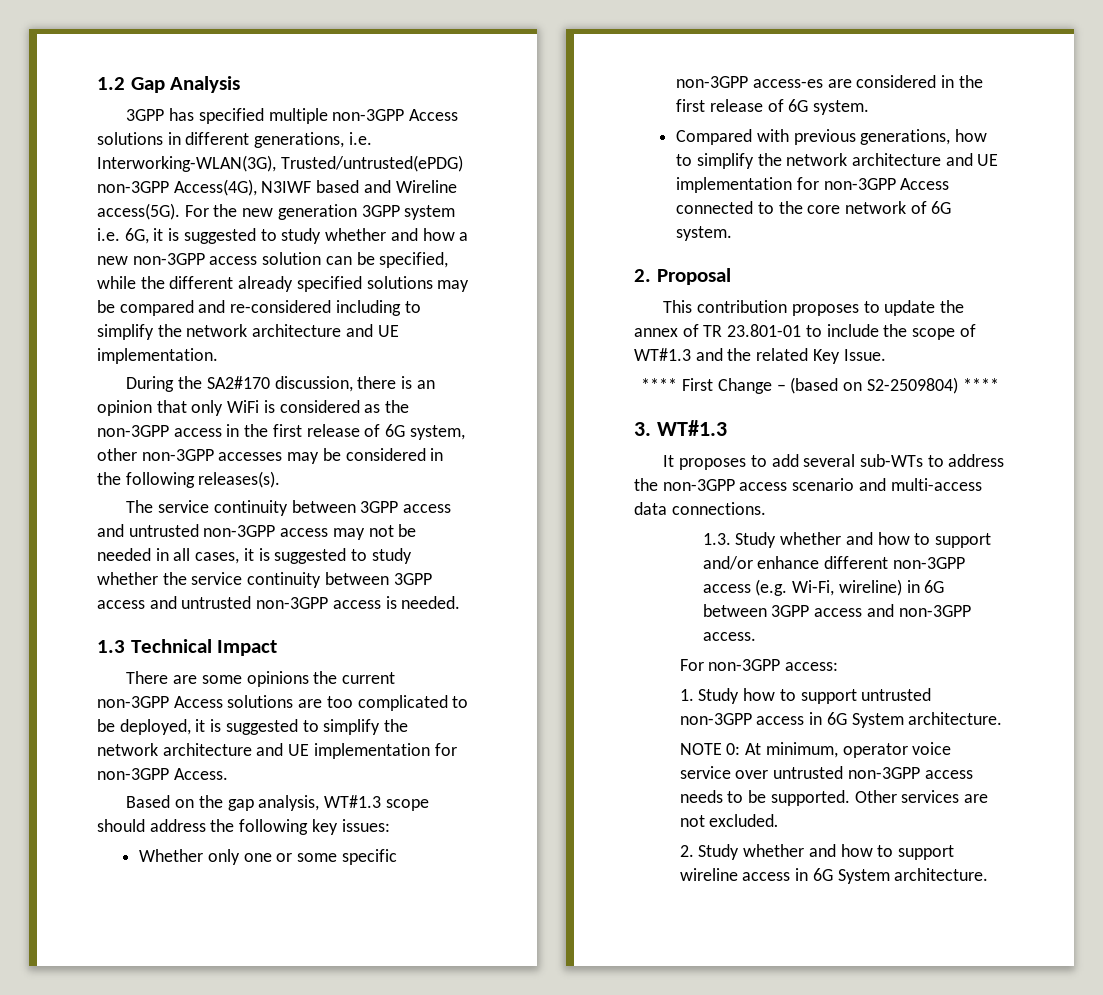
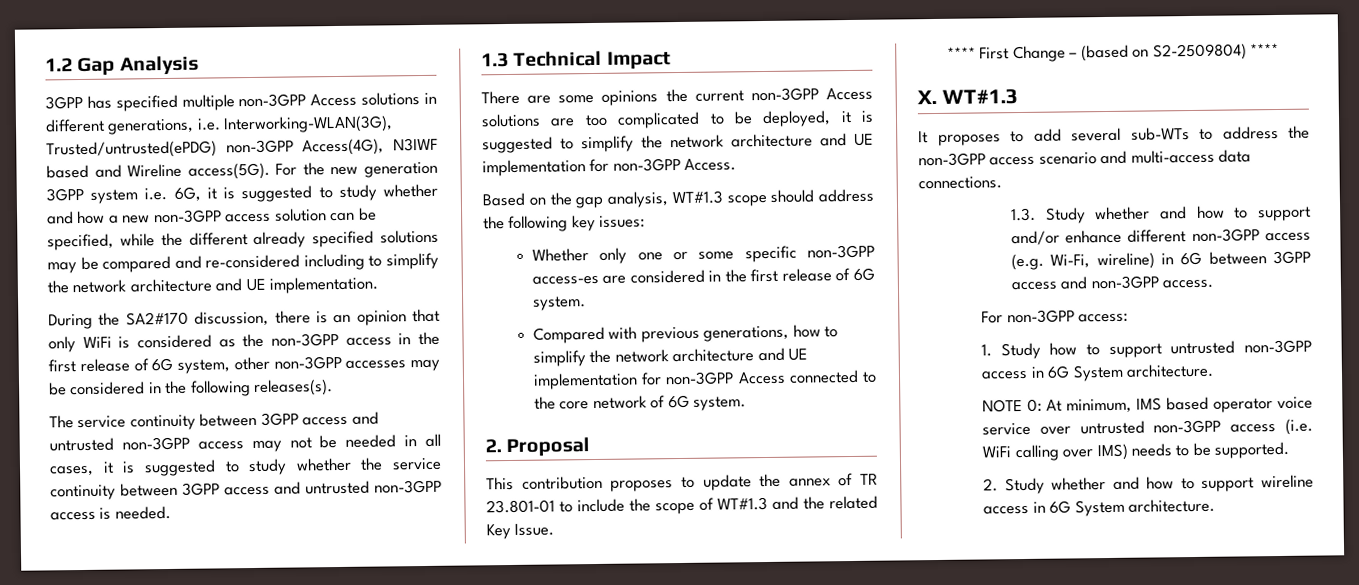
[634,422,651,436] 3. -> [917,89,937,105] X.
(838, 750) none -> [1136,396,1210,411] IMS based
(973, 774) none -> [1285,418,1313,435] [982,443,1128,462] (i.e. WiFi calling over IMS)
[854,790,989,803] [679,814,780,827] Other services are not excluded. -> (1290, 450) none

